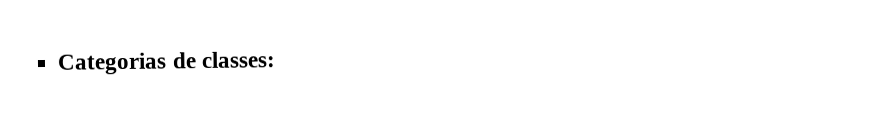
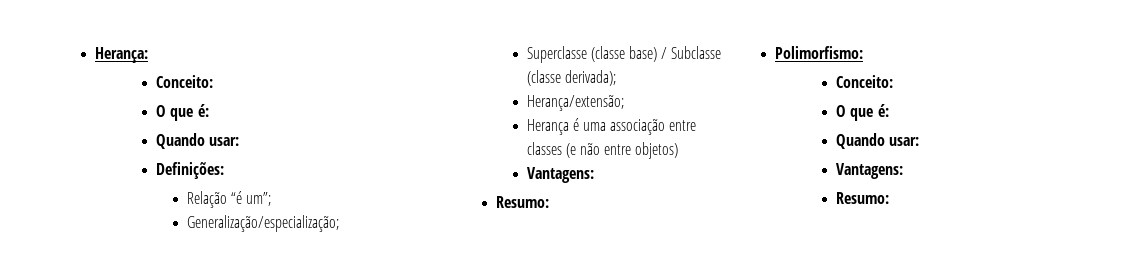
[57,51,276,75] Categorias de classes: -> [95,47,149,63] [156,75,214,88] [156,104,209,121] [156,133,240,149] [156,162,225,179] [186,191,272,208] [186,215,339,232] [526,46,722,63] [526,70,616,86] [526,94,624,111] [526,118,697,135] [526,142,679,159] [526,167,594,183] [496,196,550,208] [775,46,864,59] [836,75,894,88] [836,104,889,121] [836,133,920,149] [836,163,904,179] [836,192,890,204] Herança: // Conceito: // O que é: // Quando usar: // Definições: // Relação “é um”; // Generalização/especialização; // Superclasse (classe base) / Subclasse (classe derivada); // Herança/extensão; // Herança é uma associação entre classes (e não entre objetos) // Vantagens: // Resumo: // Polimorfismo: // Conceito: // O que é: // Quando usar: // Vantagens: // Resumo:

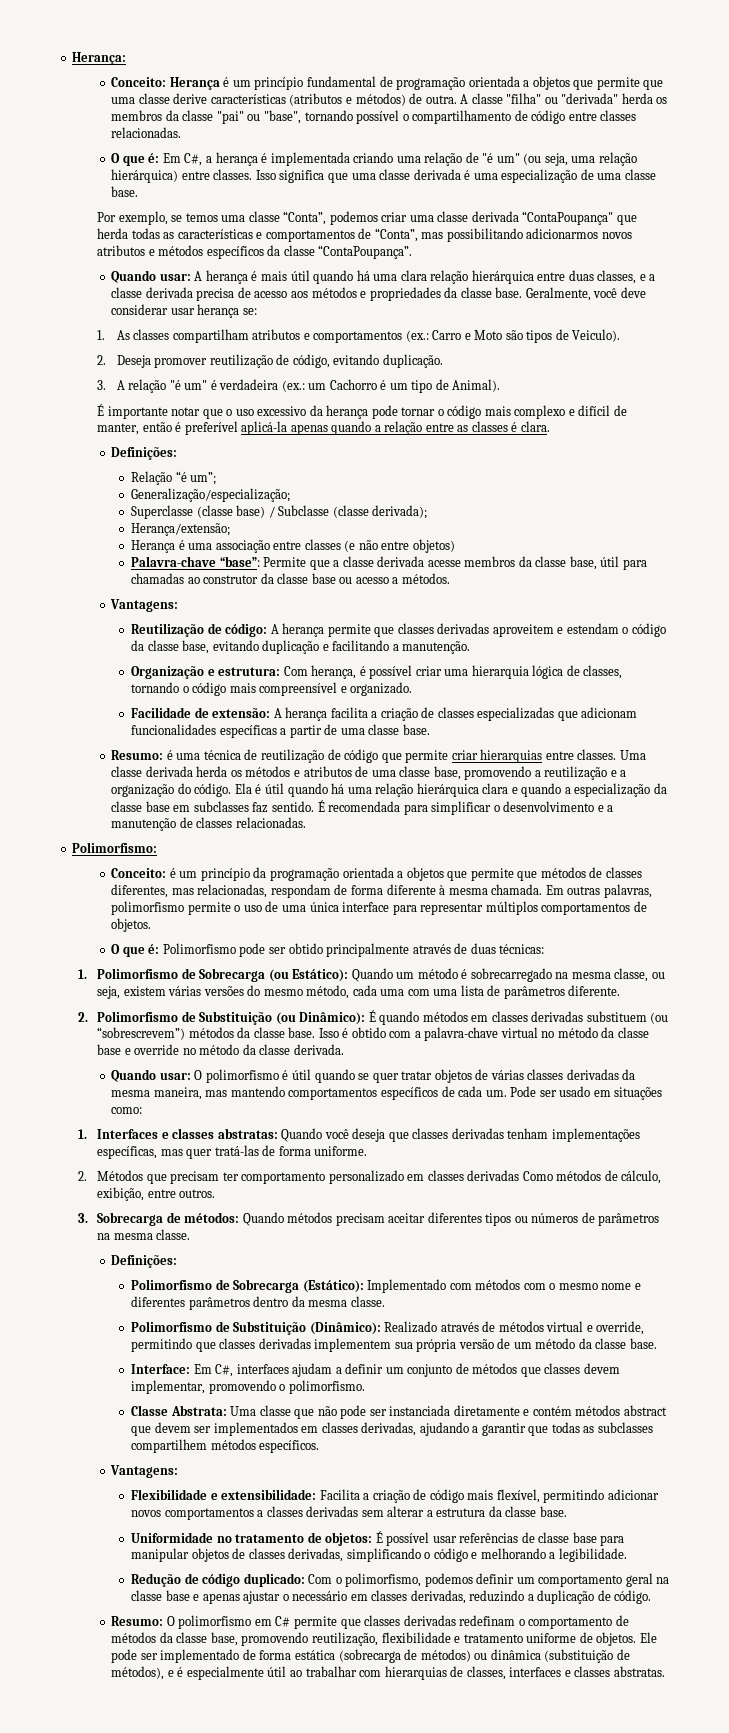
[156,104,209,121] [156,133,240,149] // O que é: // Quando usar: -> [169,76,664,90] [111,93,668,106] [111,110,637,124] [111,127,182,138] [111,152,637,166] [111,169,656,183] [111,186,139,197] [97,211,637,225] [97,228,632,242] [97,245,413,259] [111,270,656,284] [111,287,646,301] [111,304,257,318] [97,329,621,343] [97,354,443,368] [97,379,501,393] [97,404,627,419] [97,421,550,435] Herança é um princípio fundamental de programação orientada a objetos que permite que uma classe derive características (atributos e métodos) de outra. A classe "filha" ou "derivada" herda os membros da classe "pai" ou "base", tornando possível o compartilhamento de código entre classes relacionadas. // O que é: Em C#, a herança é implementada criando uma relação de "é um" (ou seja, uma relação hierárquica) entre classes. Isso significa que uma classe derivada é uma especialização de uma classe base. // Por exemplo, se temos uma classe “Conta”, podemos criar uma classe derivada “ContaPoupança" que herda todas as características e comportamentos de “Conta”, mas possibilitando adicionarmos novos atributos e métodos específicos da classe “ContaPoupança”. // Quando usar: A herança é mais útil quando há uma clara relação hierárquica entre duas classes, e a classe derivada precisa de acesso aos métodos e propriedades da classe base. Geralmente, você deve considerar usar herança se: // 1. As classes compartilham atributos e comportamentos (ex.: Carro e Moto são tipos de Veiculo). // 2. Deseja promover reutilização de código, evitando duplicação. // 3. A relação "é um" é verdadeira (ex.: um Cachorro é um tipo de Animal). // É importante notar que o uso excessivo da herança pode tornar o código mais complexo e difícil de manter, então é preferível aplicá-la apenas quando a relação entre as classes é clara.
[526,167,594,183] [496,196,550,208] [775,46,864,59] [836,75,894,88] [836,104,889,121] [836,133,920,149] [836,163,904,179] [836,192,890,204] Vantagens: // Resumo: // Polimorfismo: // Conceito: // O que é: // Quando usar: // Vantagens: // Resumo: -> [131,556,647,570] [131,573,450,584] [110,599,179,612] [131,623,666,637] [131,640,471,654] [131,665,623,679] [131,682,413,696] [131,707,638,721] [131,724,430,738] [111,749,646,763] [111,766,627,780] [111,783,667,797] [111,800,614,815] [111,817,306,831] [72,842,158,853] [111,867,642,881] [111,884,652,898] [111,901,647,915] [111,918,152,932] [111,943,545,957] [77,968,665,982] [97,985,621,999] [77,1010,669,1025] [97,1027,649,1041] [97,1044,344,1055] [111,1069,636,1083] [111,1086,663,1100] [111,1107,143,1114] [77,1128,640,1142] [97,1145,368,1159] [77,1170,662,1184] [97,1187,216,1201] [77,1212,660,1226] [97,1229,191,1240] [111,1255,178,1268] [131,1279,641,1293] [131,1296,385,1310] [131,1321,645,1335] [131,1338,657,1352] [131,1363,620,1377] [131,1380,365,1394] [131,1405,667,1419] [131,1422,653,1436] [131,1439,320,1453] [110,1465,179,1478] [131,1489,659,1503] [131,1506,567,1520] [131,1531,625,1546] [131,1548,627,1562] [131,1573,670,1587] [131,1590,652,1604] [111,1615,629,1629] [111,1632,657,1646] [111,1649,630,1663] [111,1666,665,1680] Palavra-chave “base”: Permite que a classe derivada acesse membros da classe base, útil para chamadas ao construtor da classe base ou acesso a métodos. // Vantagens: // Reutilização de código: A herança permite que classes derivadas aproveitem e estendam o código da classe base, evitando duplicação e facilitando a manutenção. // Organização e estrutura: Com herança, é possível criar uma hierarquia lógica de classes, tornando o código mais compreensível e organizado. // Facilidade de extensão: A herança facilita a criação de classes especializadas que adicionam funcionalidades específicas a partir de uma classe base. // Resumo: é uma técnica de reutilização de código que permite criar hierarquias entre classes. Uma classe derivada herda os métodos e atributos de uma classe base, promovendo a reutilização e a organização do código. Ela é útil quando há uma relação hierárquica clara e quando a especialização da classe base em subclasses faz sentido. É recomendada para simplificar o desenvolvimento e a manutenção de classes relacionadas. // Polimorfismo: // Conceito: é um princípio da programação orientada a objetos que permite que métodos de classes diferentes, mas relacionadas, respondam de forma diferente à mesma chamada. Em outras palavras, polimorfismo permite o uso de uma única interface para representar múltiplos comportamentos de objetos. // O que é: Polimorfismo pode ser obtido principalmente através de duas técnicas: // 1. Polimorfismo de Sobrecarga (ou Estático): Quando um método é sobrecarregado na mesma classe, ou seja, existem várias versões do mesmo método, cada uma com uma lista de parâmetros diferente. // 2. Polimorfismo de Substituição (ou Dinâmico): É quando métodos em classes derivadas substituem (ou “sobrescrevem”) métodos da classe base. Isso é obtido com a palavra-chave virtual no método da classe base e override no método da classe derivada. // Quando usar: O polimorfismo é útil quando se quer tratar objetos de várias classes derivadas da mesma maneira, mas mantendo comportamentos específicos de cada um. Pode ser usado em situações como: // 1. Interfaces e classes abstratas: Quando você deseja que classes derivadas tenham implementações específicas, mas quer tratá-las de forma uniforme. // 2. Métodos que precisam ter comportamento personalizado em classes derivadas Como métodos de cálculo, exibição, entre outros. // 3. Sobrecarga de métodos: Quando métodos precisam aceitar diferentes tipos ou números de parâmetros na mesma classe. // Definições: // Polimorfismo de Sobrecarga (Estático): Implementado com métodos com o mesmo nome e diferentes parâmetros dentro da mesma classe. // Polimorfismo de Substituição (Dinâmico): Realizado através de métodos virtual e override, permitindo que classes derivadas implementem sua própria versão de um método da classe base. // Interface: Em C#, interfaces ajudam a definir um conjunto de métodos que classes devem implementar, promovendo o polimorfismo. // Classe Abstrata: Uma classe que não pode ser instanciada diretamente e contém métodos abstract que devem ser implementados em classes derivadas, ajudando a garantir que todas as subclasses compartilhem métodos específicos. // Vantagens: // Flexibilidade e extensibilidade: Facilita a criação de código mais flexível, permitindo adicionar novos comportamentos a classes derivadas sem alterar a estrutura da classe base. // Uniformidade no tratamento de objetos: É possível usar referências de classe base para manipular objetos de classes derivadas, simplificando o código e melhorando a legibilidade. // Redução de código duplicado: Com o polimorfismo, podemos definir um comportamento geral na classe base e apenas ajustar o necessário em classes derivadas, reduzindo a duplicação de código. // Resumo: O polimorfismo em C# permite que classes derivadas redefinam o comportamento de métodos da classe base, promovendo reutilização, flexibilidade e tratamento uniforme de objetos. Ele pode ser implementado de forma estática (sobrecarga de métodos) ou dinâmica (substituição de métodos), e é especialmente útil ao trabalhar com hierarquias de classes, interfaces e classes abstratas.

